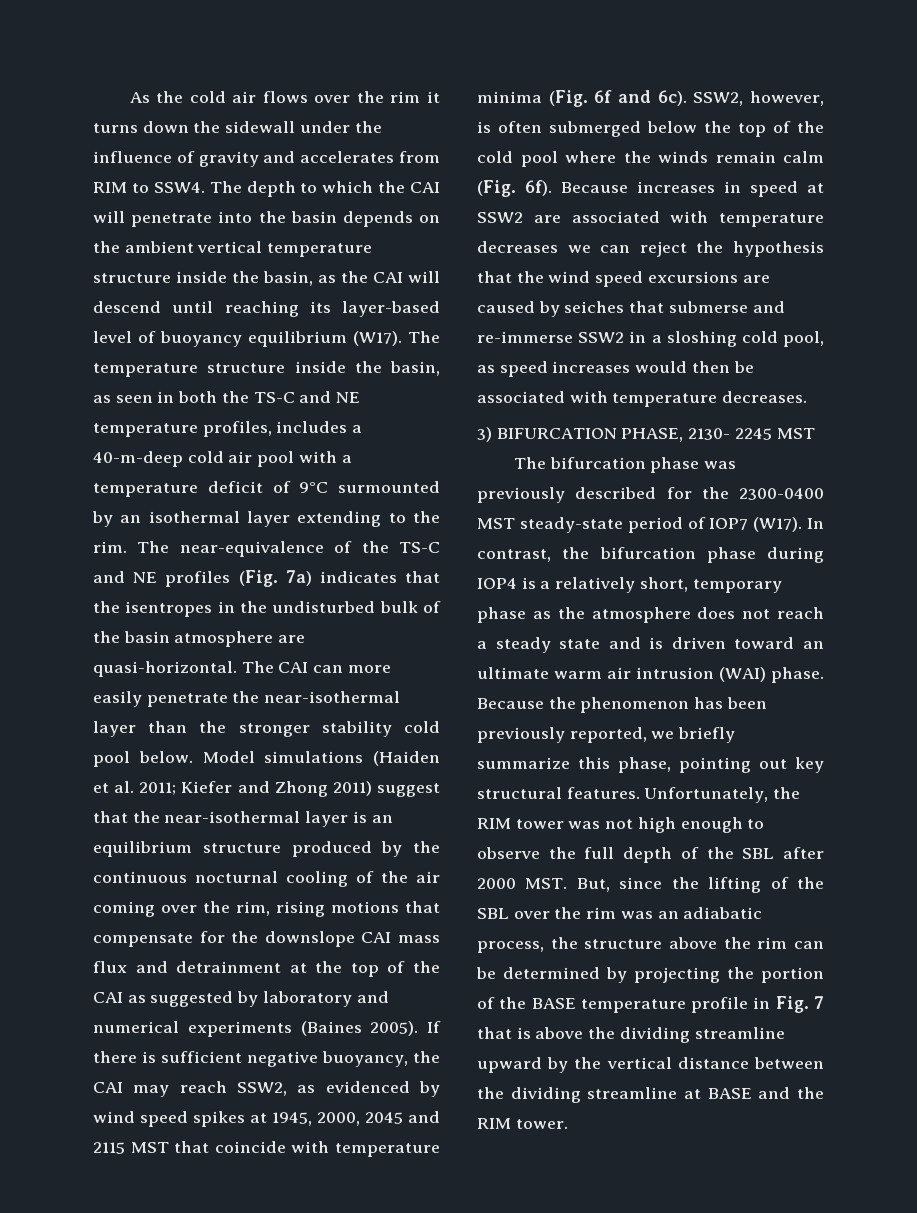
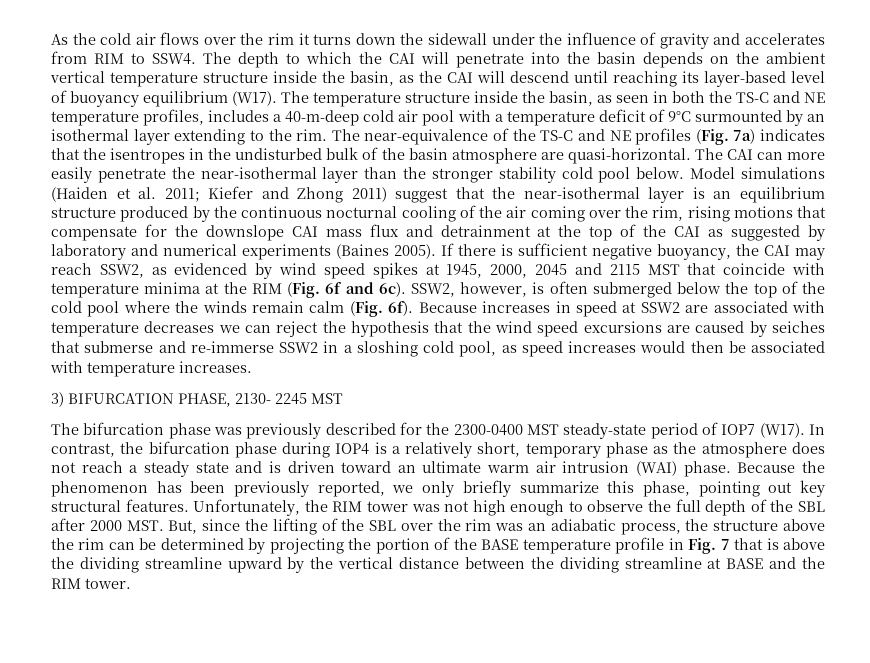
(542, 97) none -> [205,282,282,294] at the RIM
[722,391,808,403] decreases. -> [179,361,252,373] increases.
(675, 735) none -> [422,481,455,497] only

